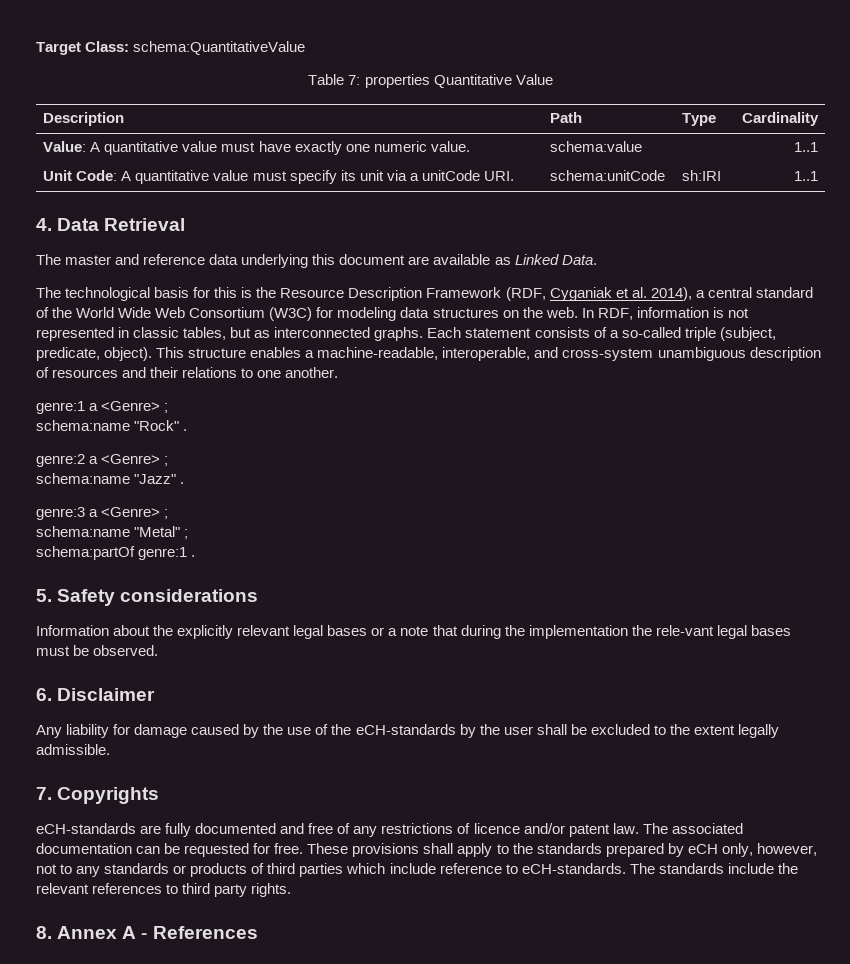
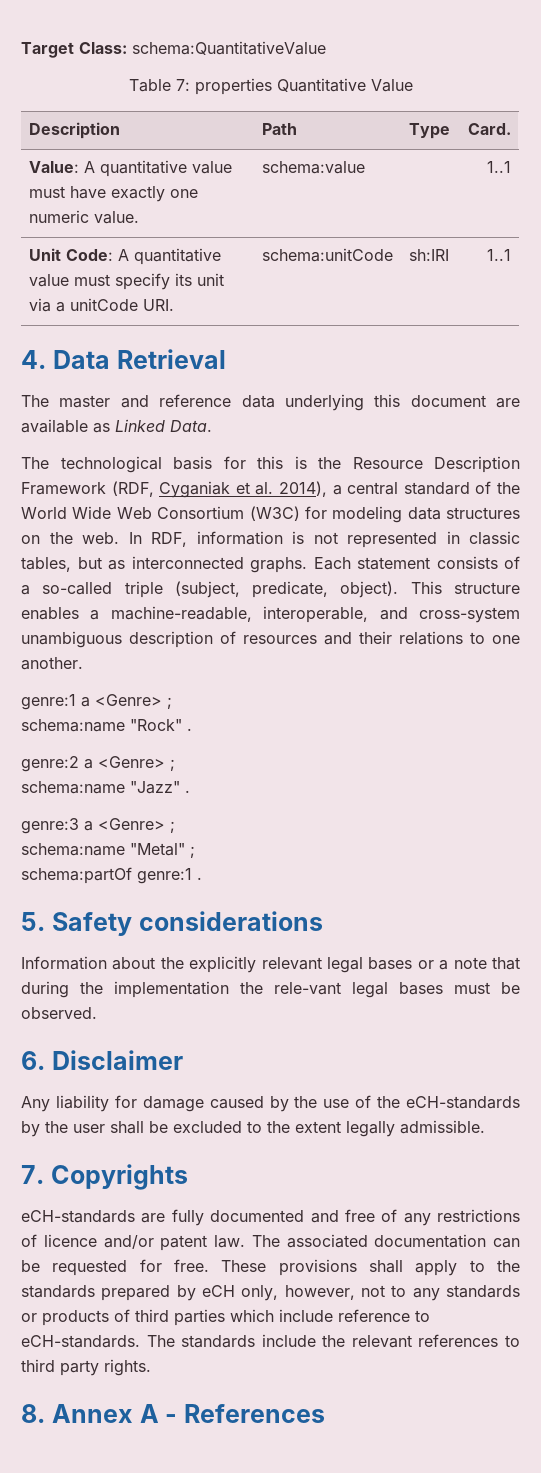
[741,112,819,126] Cardinality -> [468,123,512,135] Card.

